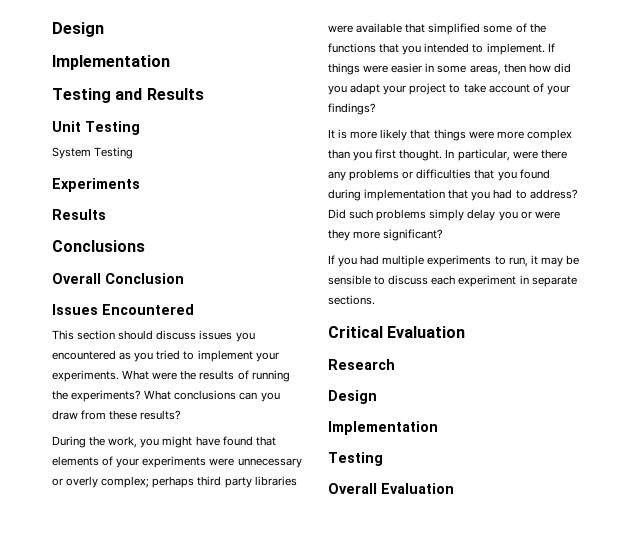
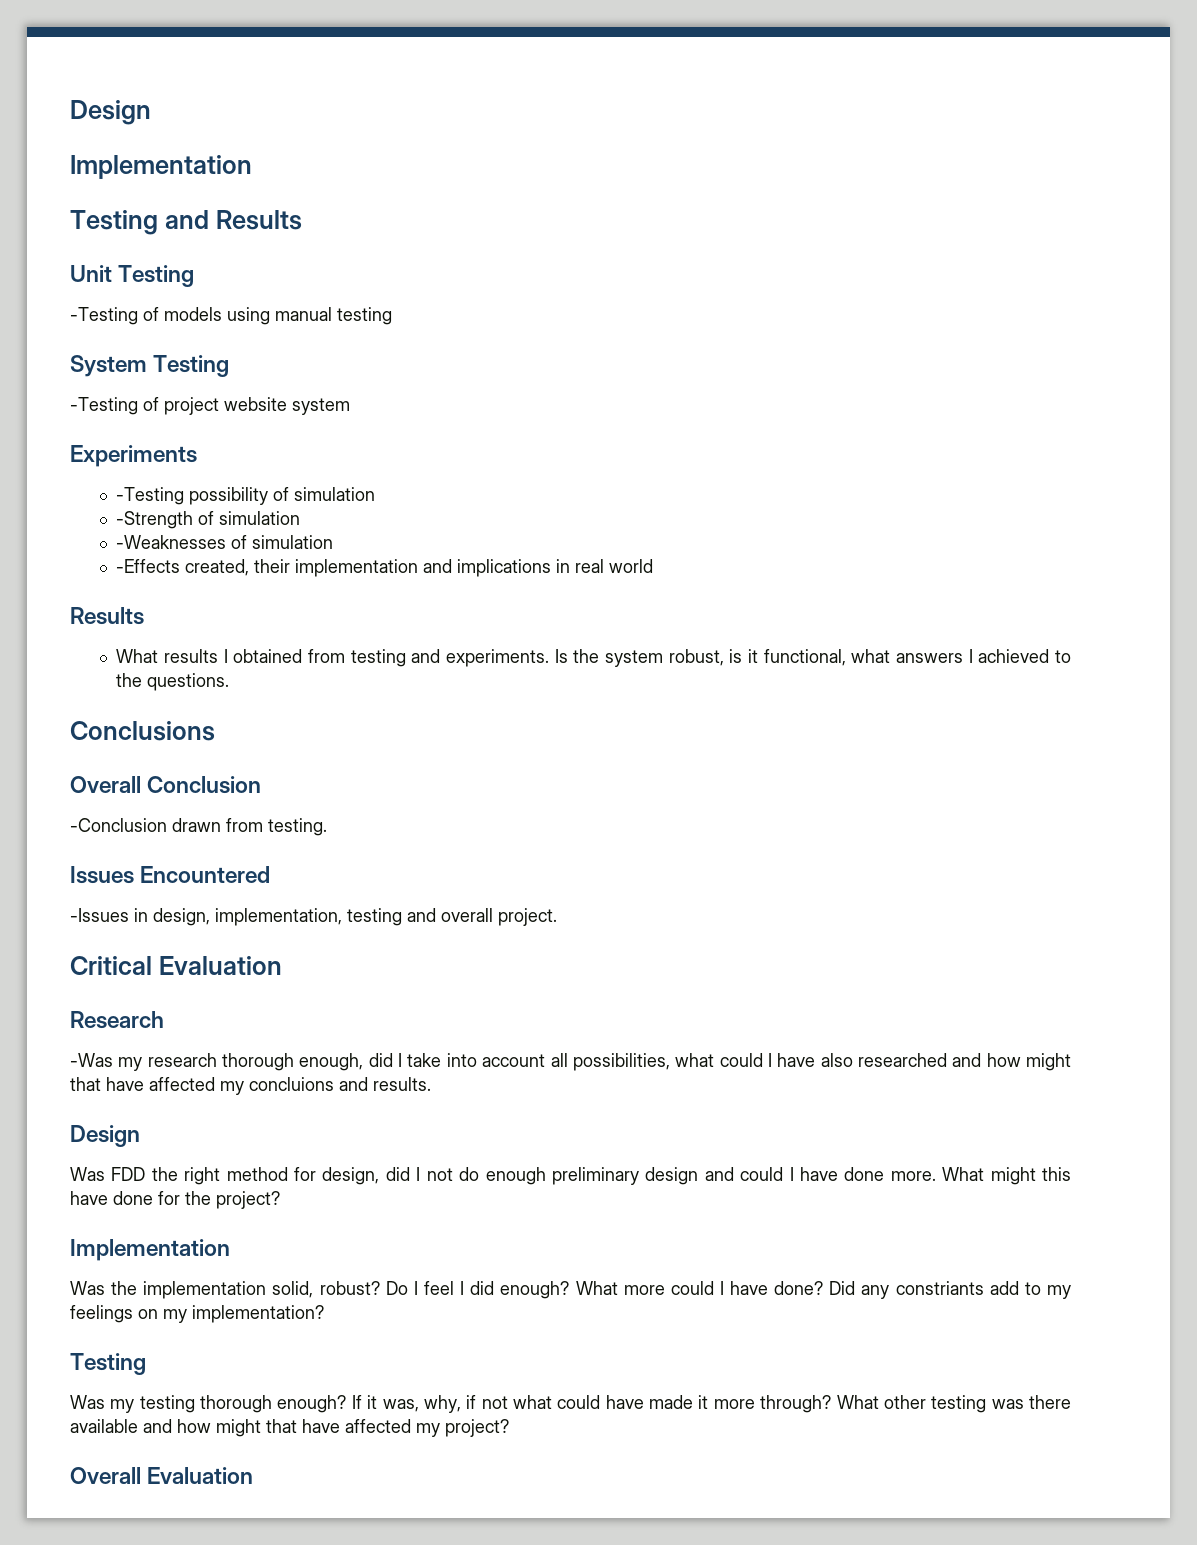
[52,147,134,159] [52,178,140,192] [52,209,106,220] [52,240,145,252] [52,273,184,284] [52,304,194,315] [52,330,255,342] [52,350,279,362] [52,370,290,382] [52,390,280,402] [52,410,182,420] [52,436,276,448] [52,456,302,468] [52,476,297,488] [328,23,546,35] [328,43,555,55] [328,63,571,75] [328,83,570,95] [328,103,376,115] [328,129,572,141] [328,149,567,161] [328,169,550,181] [328,189,578,201] [328,209,560,221] [328,229,444,241] [328,255,579,267] [328,275,577,287] [328,295,375,305] [328,326,466,338] [328,359,395,370] [328,390,377,404] [328,421,438,435] [328,452,383,466] System Testing // Experiments // Results // Conclusions // Overall Conclusion // Issues Encountered // This section should discuss issues you encountered as you tried to implement your experiments. What were the results of running the experiments? What conclusions can you draw from these results? // During the work, you might have found that elements of your experiments were unnecessary or overly complex; perhaps third party libraries were available that simplified some of the functions that you intended to implement. If things were easier in some areas, then how did you adapt your project to take account of your findings? // It is more likely that things were more complex than you first thought. In particular, were there any problems or difficulties that you found during implementation that you had to address? Did such problems simply delay you or were they more significant? // If you had multiple experiments to run, it may be sensible to discuss each experiment in separate sections. // Critical Evaluation // Research // Design // Implementation // Testing -> [70,307,392,325] [70,355,230,377] [70,397,350,415] [70,445,197,467] [116,487,376,505] [116,511,301,529] [116,535,334,549] [116,559,654,577] [70,607,144,625] [116,649,1071,667] [116,673,230,691] [70,721,215,741] [70,776,262,794] [70,818,327,836] [70,866,271,884] [70,908,557,926] [70,956,282,975] [70,1011,164,1029] [70,1053,1072,1071] [70,1077,431,1095] [70,1125,140,1147] [70,1167,1071,1185] [70,1191,280,1209] [70,1239,230,1261] [70,1281,1071,1299] [70,1305,324,1323] [70,1353,146,1375] [70,1395,1072,1413] [70,1419,509,1437] -Testing of models using manual testing // System Testing // -Testing of project website system // Experiments // -Testing possibility of simulation // -Strength of simulation // -Weaknesses of simulation // -Effects created, their implementation and implications in real world // Results // What results I obtained from testing and experiments. Is the system robust, is it functional, what answers I achieved to the questions. // Conclusions // Overall Conclusion // -Conclusion drawn from testing. // Issues Encountered // -Issues in design, implementation, testing and overall project. // Critical Evaluation // Research // -Was my research thorough enough, did I take into account all possibilities, what could I have also researched and how might that have affected my concluions and results. // Design // Was FDD the right method for design, did I not do enough preliminary design and could I have done more. What might this have done for the project? // Implementation // Was the implementation solid, robust? Do I feel I did enough? What more could I have done? Did any constriants add to my feelings on my implementation? // Testing // Was my testing thorough enough? If it was, why, if not what could have made it more through? What other testing was there available and how might that have affected my project?

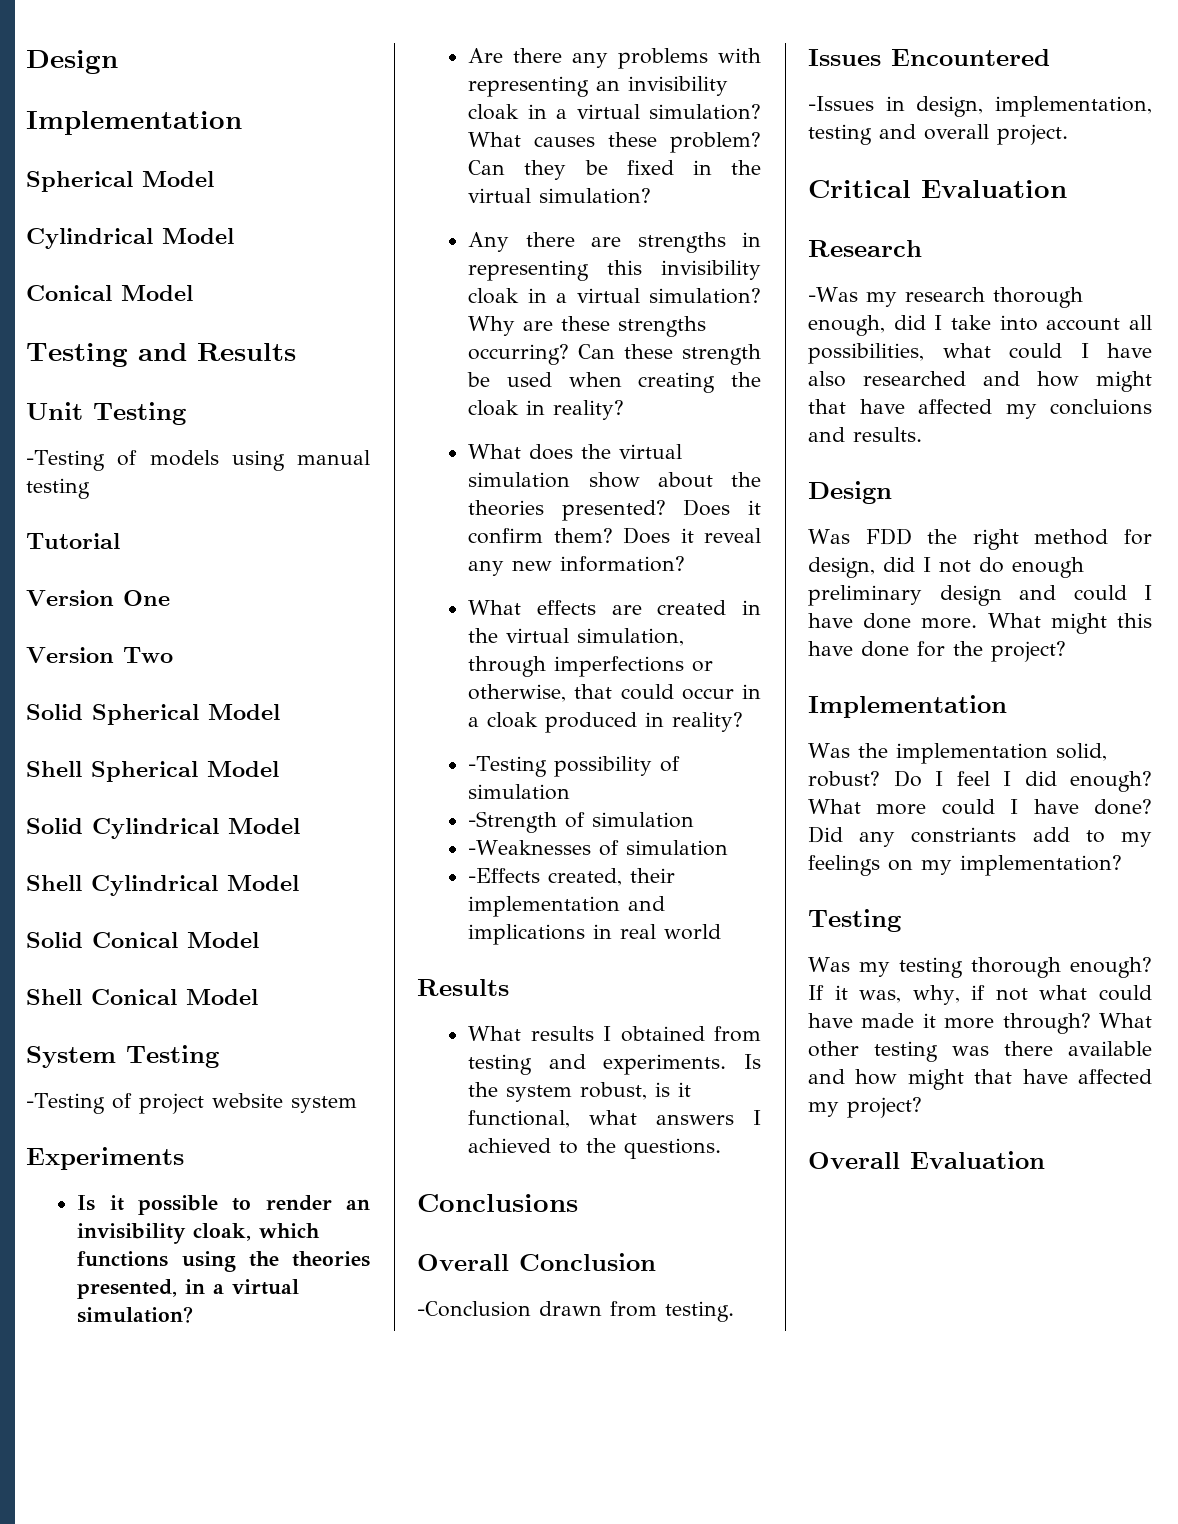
(252, 167) none -> [26,171,214,192] [26,228,234,249] [26,285,193,301] // Spherical Model // Cylindrical Model // Conical Model
(392, 316) none -> [26,533,120,549] [26,590,170,606] [26,647,173,663] [26,704,280,725] [26,761,279,782] [26,818,300,839] [26,875,299,896] [26,932,259,948] [26,989,258,1005] // Tutorial // Version One // Version Two // Solid Spherical Model // Shell Spherical Model // Solid Cylindrical Model // Shell Cylindrical Model // Solid Conical Model // Shell Conical Model
(197, 456) none -> [77,1195,370,1215] [77,1223,321,1244] [77,1251,370,1272] [77,1279,300,1299] [77,1306,194,1323] [468,48,761,69] [468,76,729,97] [468,104,761,120] [468,132,761,153] [468,160,761,180] [468,188,652,204] [468,232,761,253] [468,260,761,281] [468,288,761,304] [468,316,707,337] [468,344,761,365] [467,372,761,393] [468,400,625,420] [468,444,683,460] [468,472,761,488] [468,499,761,521] [468,527,761,544] [468,556,686,576] [468,600,761,615] [468,628,685,646] [468,656,714,677] [468,684,761,702] [468,712,744,733] // Is it possible to render an invisibility cloak, which functions using the theories presented, in a virtual simulation? // Are there any problems with representing an invisibility cloak in a virtual simulation? What causes these problem? Can they be fixed in the virtual simulation? // Any there are strengths in representing this invisibility cloak in a virtual simulation? Why are these strengths occurring? Can these strength be used when creating the cloak in reality? // What does the virtual simulation show about the theories presented? Does it confirm them? Does it reveal any new information? // What effects are created in the virtual simulation, through imperfections or otherwise, that could occur in a cloak produced in reality?

